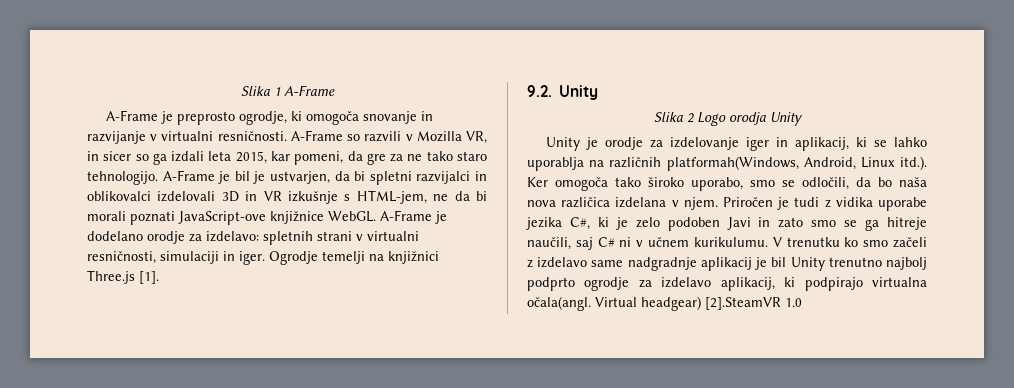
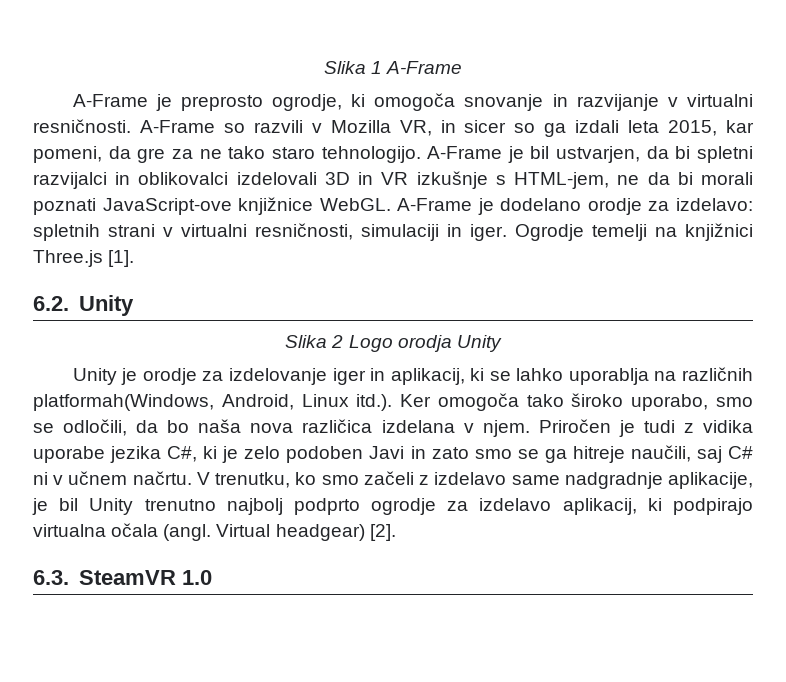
[253,171,266,184] je -> (550, 152) none
[527,85,552,97] 9.2. -> [33,296,69,311] 6.2.
[693,237,840,247] kurikulumu. V trenutku -> [132,471,291,488] načrtu. V trenutku,
[700,257,752,271] aplikacij -> [668,472,754,489] aplikacije,
[527,296,781,311] očala(angl. Virtual headgear) [2].SteamVR -> [111,523,396,541] [33,570,176,585] očala (angl. Virtual headgear) [2]. // 6.3. SteamVR

